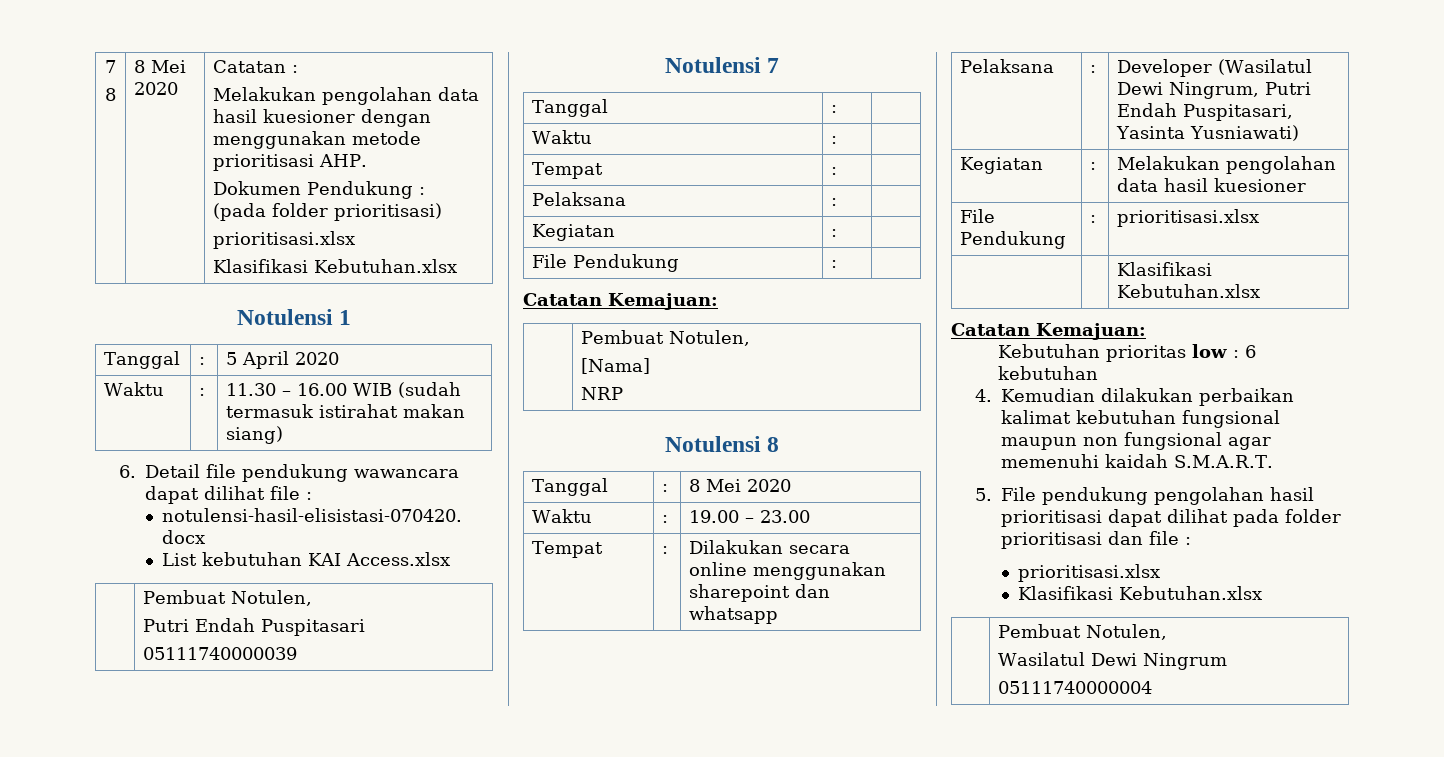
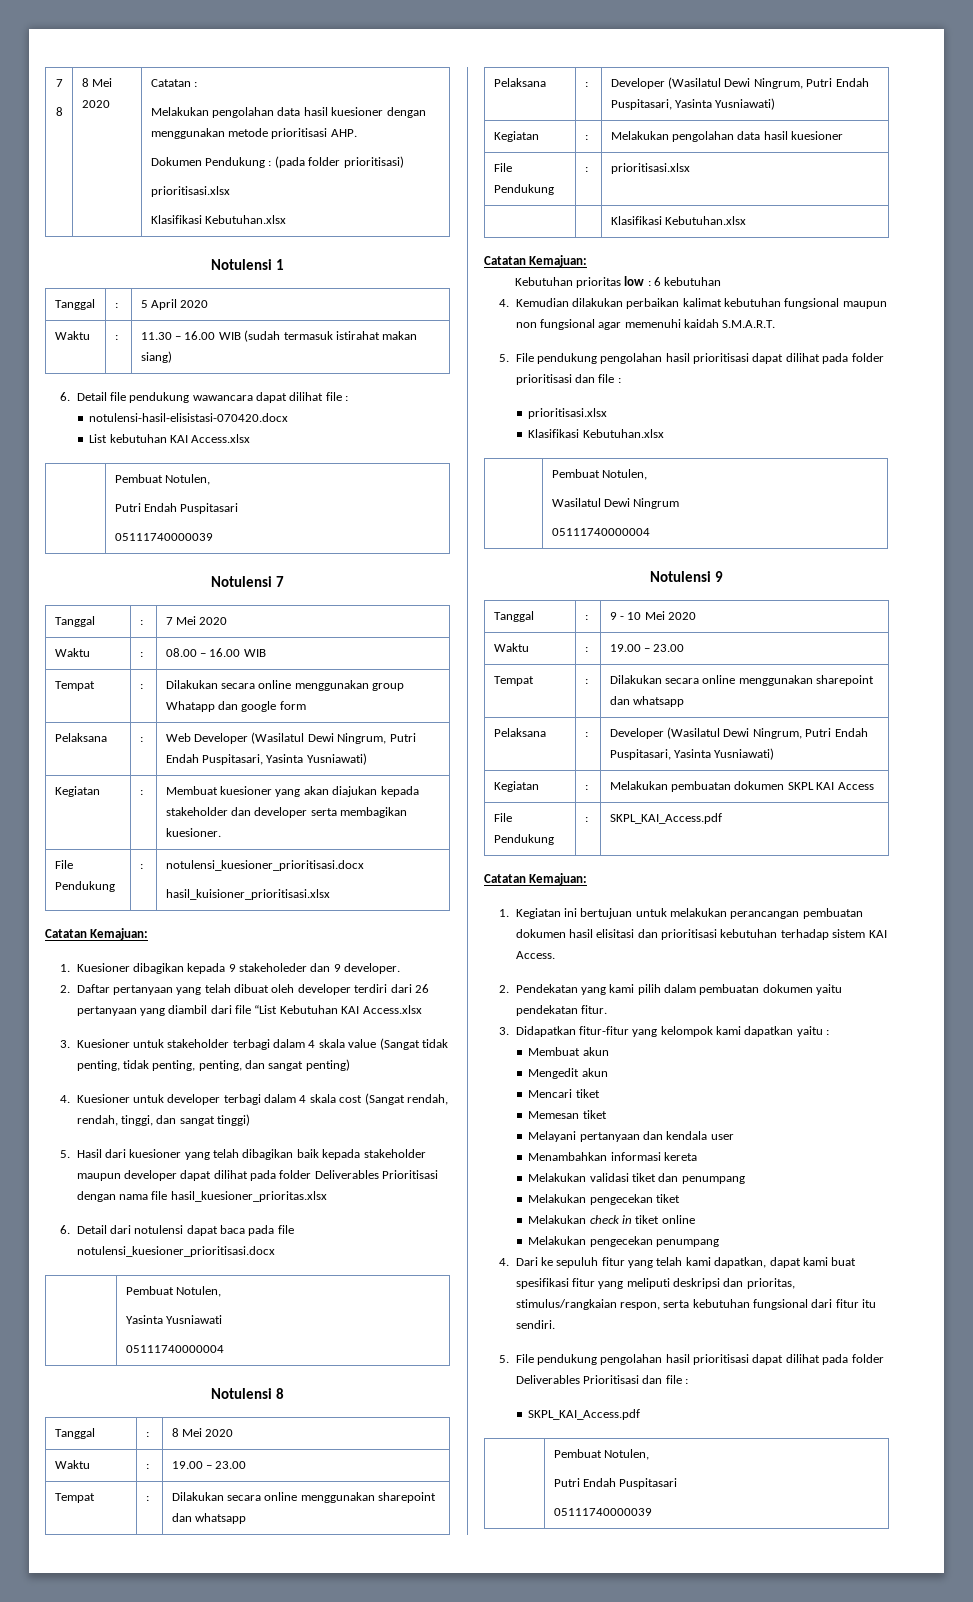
[532,130,593,144] [831,136,838,144] [532,162,604,179] [831,167,838,175] [532,192,627,206] [831,198,838,206] [532,224,616,241] [831,229,838,237] [532,254,680,272] [831,260,838,268] [523,293,718,310] [581,330,751,346] [581,358,651,374] [581,387,624,400] // Waktu | : | // Tempat | : | // Pelaksana | : | // Kegiatan | : | // File Pendukung | : | // Catatan Kemajuan: // | Pembuat Notulen, // [Nama] // NRP -> [165,616,228,625] [54,648,90,657] [139,652,143,657] [165,648,266,657] [54,681,95,691] [139,684,143,689] [165,680,405,691] [165,701,306,712] [54,733,107,742] [139,737,143,742] [165,732,416,744] [165,753,367,765] [54,786,100,797] [139,790,143,795] [165,786,419,797] [165,807,408,818] [165,828,221,837] [54,860,73,869] [54,881,115,892] [139,864,143,869] [165,860,364,871] [165,889,330,900] [45,928,149,940] [60,963,401,974] [60,984,429,995] [76,1005,422,1016] [60,1038,448,1050] [76,1059,350,1071] [60,1093,448,1105] [76,1114,251,1126] [60,1149,426,1160] [76,1170,439,1181] [76,1191,327,1202] [60,1225,294,1236] [76,1246,275,1257] [125,1286,222,1297] [125,1315,223,1324] [125,1345,224,1353] 7 Mei 2020 // Waktu | : | 08.00 – 16.00 WIB // Tempat | : | Dilakukan secara online menggunakan group Whatapp dan google form // Pelaksana | : | Web Developer (Wasilatul Dewi Ningrum, Putri Endah Puspitasari, Yasinta Yusniawati) // Kegiatan | : | Membuat kuesioner yang akan diajukan kepada stakeholder dan developer serta membagikan kuesioner. // File Pendukung | : | notulensi_kuesioner_prioritisasi.docx // hasil_kuisioner_prioritisasi.xlsx // Catatan Kemajuan: // 1. Kuesioner dibagikan kepada 9 stakeholeder dan 9 developer. // 2. Daftar pertanyaan yang telah dibuat oleh developer terdiri dari 26 pertanyaan yang diambil dari file “List Kebutuhan KAI Access.xlsx // 3. Kuesioner untuk stakeholder terbagi dalam 4 skala value (Sangat tidak penting, tidak penting, penting, dan sangat penting) // 4. Kuesioner untuk developer terbagi dalam 4 skala cost (Sangat rendah, rendah, tinggi, dan sangat tinggi) // 5. Hasil dari kuesioner yang telah dibagikan baik kepada stakeholder maupun developer dapat dilihat pada folder Deliverables Prioritisasi dengan nama file hasil_kuesioner_prioritas.xlsx // 6. Detail dari notulensi dapat baca pada file notulensi_kuesioner_prioritisasi.docx // | Pembuat Notulen, // Yasinta Yusniawati // 05111740000004
(1153, 687) none -> [650,571,723,582] [493,611,534,622] [584,615,588,620] [609,611,697,620] [493,643,529,652] [584,647,588,652] [609,644,685,652] [493,676,534,686] [584,679,588,684] [609,675,875,686] [609,696,685,707] [493,728,546,737] [584,732,588,737] [609,727,868,739] [609,748,775,760] [493,781,539,792] [584,785,588,790] [609,781,874,792] [493,813,512,822] [493,834,554,845] [584,817,588,822] [609,813,722,824] [484,873,588,885] [499,908,863,919] [515,929,887,940] [515,951,555,959] [499,984,843,995] [515,1005,607,1016] [499,1026,830,1037] [528,1047,609,1056] [528,1068,608,1079] [528,1089,600,1098] [528,1110,607,1119] [528,1131,734,1142] [528,1152,698,1161] [528,1173,745,1184] [528,1194,681,1205] [528,1215,695,1224] [528,1236,720,1247] [499,1257,857,1268] [515,1278,795,1289] [515,1299,877,1310] [515,1320,555,1329] [499,1354,884,1365] [515,1375,689,1384] [528,1409,641,1420] [553,1449,650,1460] [553,1478,678,1489] [553,1508,652,1516] // Notulensi 9 // Tanggal | : | 9 - 10 Mei 2020 // Waktu | : | 19.00 – 23.00 // Tempat | : | Dilakukan secara online menggunakan sharepoint dan whatsapp // Pelaksana | : | Developer (Wasilatul Dewi Ningrum, Putri Endah Puspitasari, Yasinta Yusniawati) // Kegiatan | : | Melakukan pembuatan dokumen SKPL KAI Access // File Pendukung | : | SKPL_KAI_Access.pdf // Catatan Kemajuan: // 1. Kegiatan ini bertujuan untuk melakukan perancangan pembuatan dokumen hasil elisitasi dan prioritisasi kebutuhan terhadap sistem KAI Access. // 2. Pendekatan yang kami pilih dalam pembuatan dokumen yaitu pendekatan fitur. // 3. Didapatkan fitur-fitur yang kelompok kami dapatkan yaitu : // Membuat akun // Mengedit akun // Mencari tiket // Memesan tiket // Melayani pertanyaan dan kendala user // Menambahkan informasi kereta // Melakukan validasi tiket dan penumpang // Melakukan pengecekan tiket // Melakukan check in tiket online // Melakukan pengecekan penumpang // 4. Dari ke sepuluh fitur yang telah kami dapatkan, dapat kami buat spesifikasi fitur yang meliputi deskripsi dan prioritas, stimulus/rangkaian respon, serta kebutuhan fungsional dari fitur itu sendiri. // 5. File pendukung pengolahan hasil prioritisasi dapat dilihat pada folder Deliverables Prioritisasi dan file : // SKPL_KAI_Access.pdf // | Pembuat Notulen, // Putri Endah Puspitasari // 05111740000039

